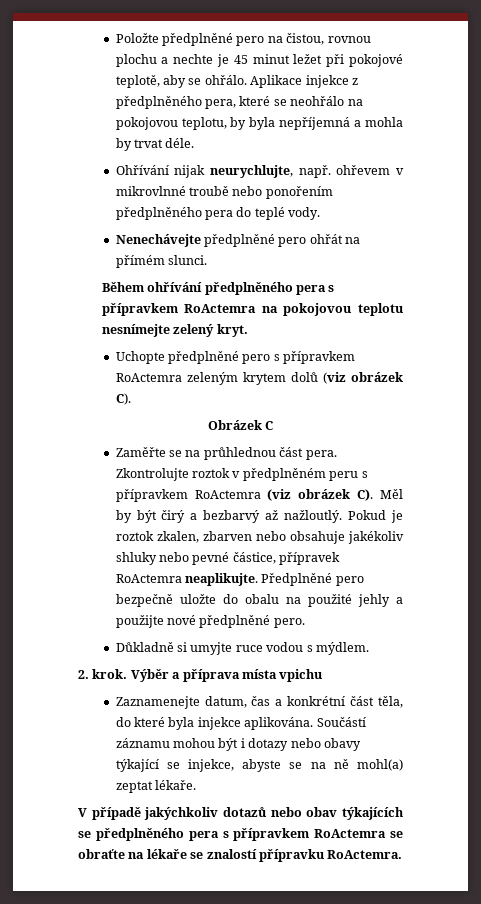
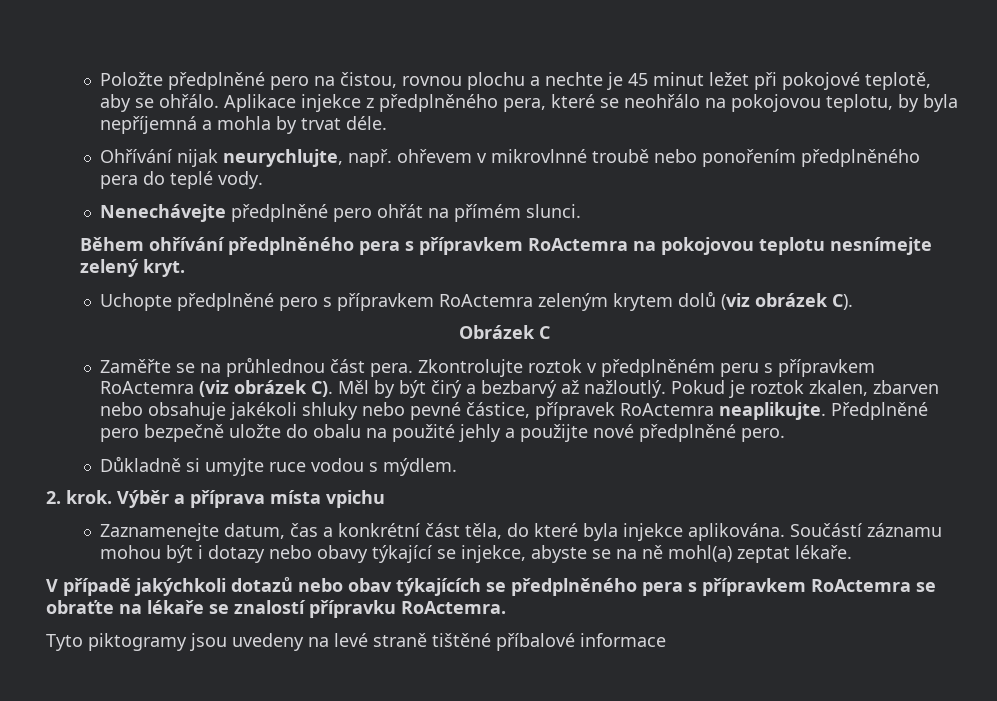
[348,531,405,544] jakékoliv -> [229,402,297,420] jakékoli
[144,807,219,820] jakýchkoliv -> [134,578,226,596] jakýchkoli
(403, 854) none -> [46,633,666,651] // Tyto piktogramy jsou uvedeny na levé straně tištěné příbalové informace

